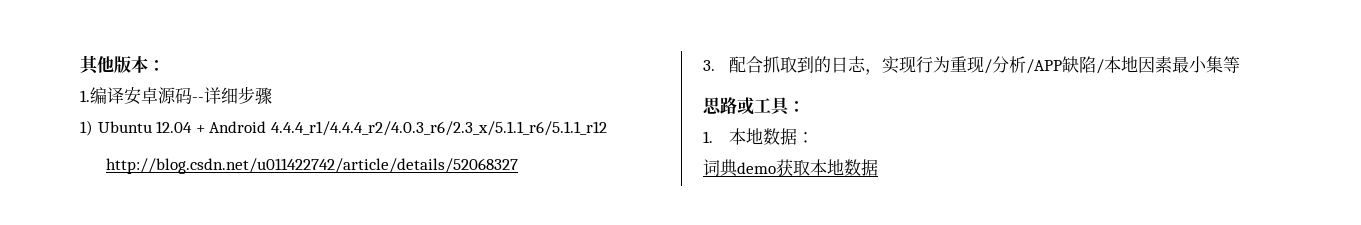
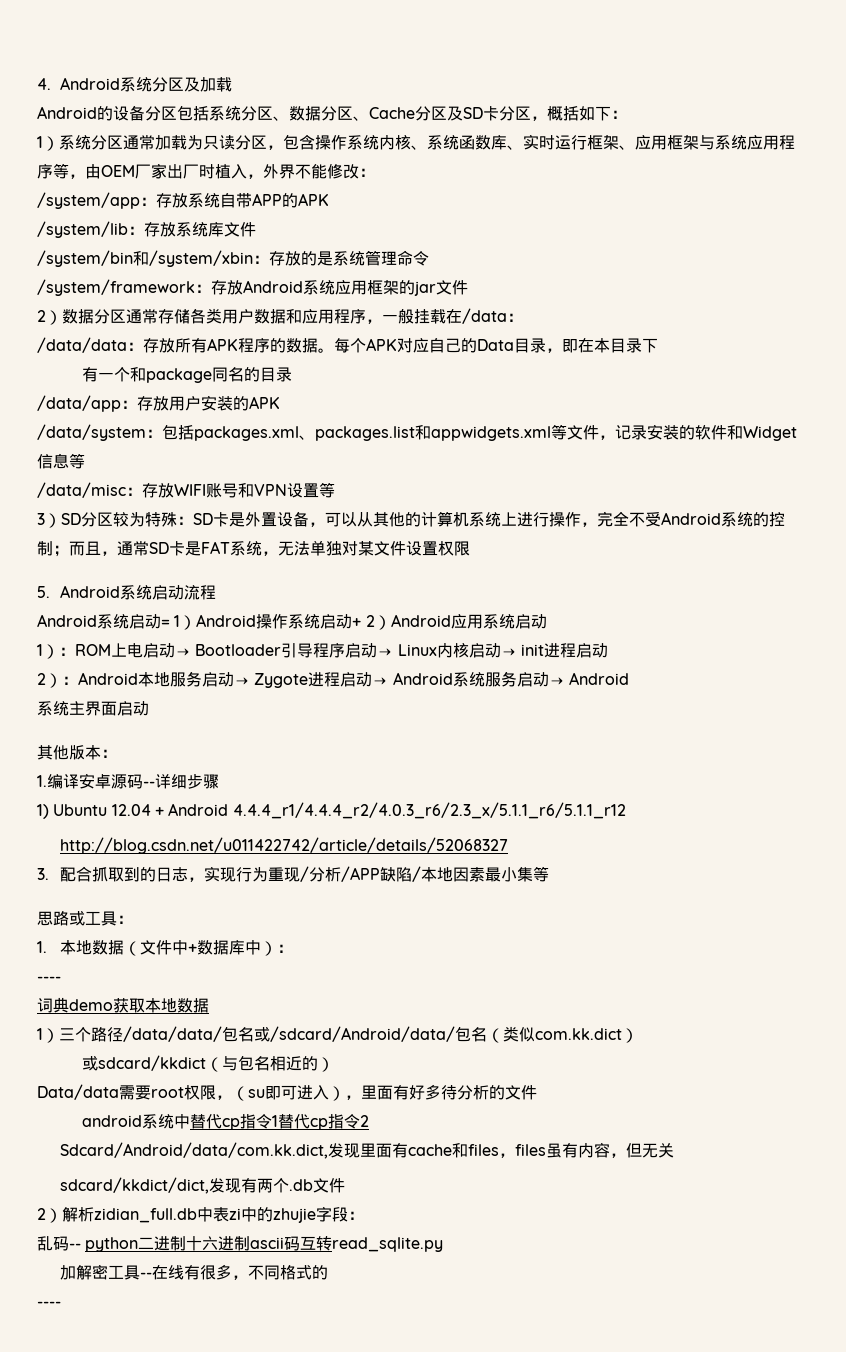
(80, 65) none -> [37,77,232,92] [37,105,627,121] [37,134,795,151] [37,163,375,179] [37,192,329,209] [37,221,256,238] [37,250,429,267] [37,279,468,296] [37,308,523,325] [37,337,658,353] [82,367,293,383] [37,395,280,412] [37,424,797,441] [37,453,85,469] [37,482,335,498] [37,511,785,528] [37,540,470,557] [37,585,216,600] [37,614,547,630] [37,643,608,659] [37,671,629,688] [37,701,149,716] 4. Android系统分区及加载 // Android的设备分区包括系统分区、数据分区、Cache分区及SD卡分区，概括如下： // 1）系统分区通常加载为只读分区，包含操作系统内核、系统函数库、实时运行框架、应用框架与系统应用程序等，由OEM厂家出厂时植入，外界不能修改： // /system/app：存放系统自带APP的APK // /system/lib：存放系统库文件 // /system/bin和/system/xbin：存放的是系统管理命令 // /system/framework：存放Android系统应用框架的jar文件 // 2）数据分区通常存储各类用户数据和应用程序，一般挂载在/data： // /data/data：存放所有APK程序的数据。每个APK对应自己的Data目录，即在本目录下 // 有一个和package同名的目录 // /data/app：存放用户安装的APK // /data/system：包括packages.xml、packages.list和appwidgets.xml等文件，记录安装的软件和Widget信息等 // /data/misc：存放WIFI账号和VPN设置等 // 3）SD分区较为特殊：SD卡是外置设备，可以从其他的计算机系统上进行操作，完全不受Android系统的控制；而且，通常SD卡是FAT系统，无法单独对某文件设置权限 // 5. Android系统启动流程 // Android系统启动= 1）Android操作系统启动+ 2）Android应用系统启动 // 1）：ROM上电启动→ Bootloader引导程序启动→ Linux内核启动→ init进程启动 // 2）：Android本地服务启动→ Zygote进程启动→ Android系统服务启动→ Android // 系统主界面启动 //
[797,132,815,143] ： -> [123,940,293,956] [37,976,61,982] （文件中+数据库中）： // ----
(878, 167) none -> [37,1026,638,1043] [82,1055,335,1072] [37,1084,537,1101] [82,1114,370,1130] [59,1142,674,1159] [59,1177,345,1194] [37,1206,364,1223] [37,1236,444,1252] [59,1264,328,1280] [37,1301,61,1307] // 1）三个路径/data/data/包名或/sdcard/Android/data/包名（类似com.kk.dict） // 或sdcard/kkdict（与包名相近的） // Data/data需要root权限，（su即可进入），里面有好多待分析的文件 // android系统中替代cp指令1替代cp指令2 // Sdcard/Android/data/com.kk.dict,发现里面有cache和files，files虽有内容，但无关 // sdcard/kkdict/dict,发现有两个.db文件 // 2）解析zidian_full.db中表zi中的zhujie字段： // 乱码-- python二进制十六进制ascii码互转read_sqlite.py // 加解密工具--在线有很多，不同格式的 // ----

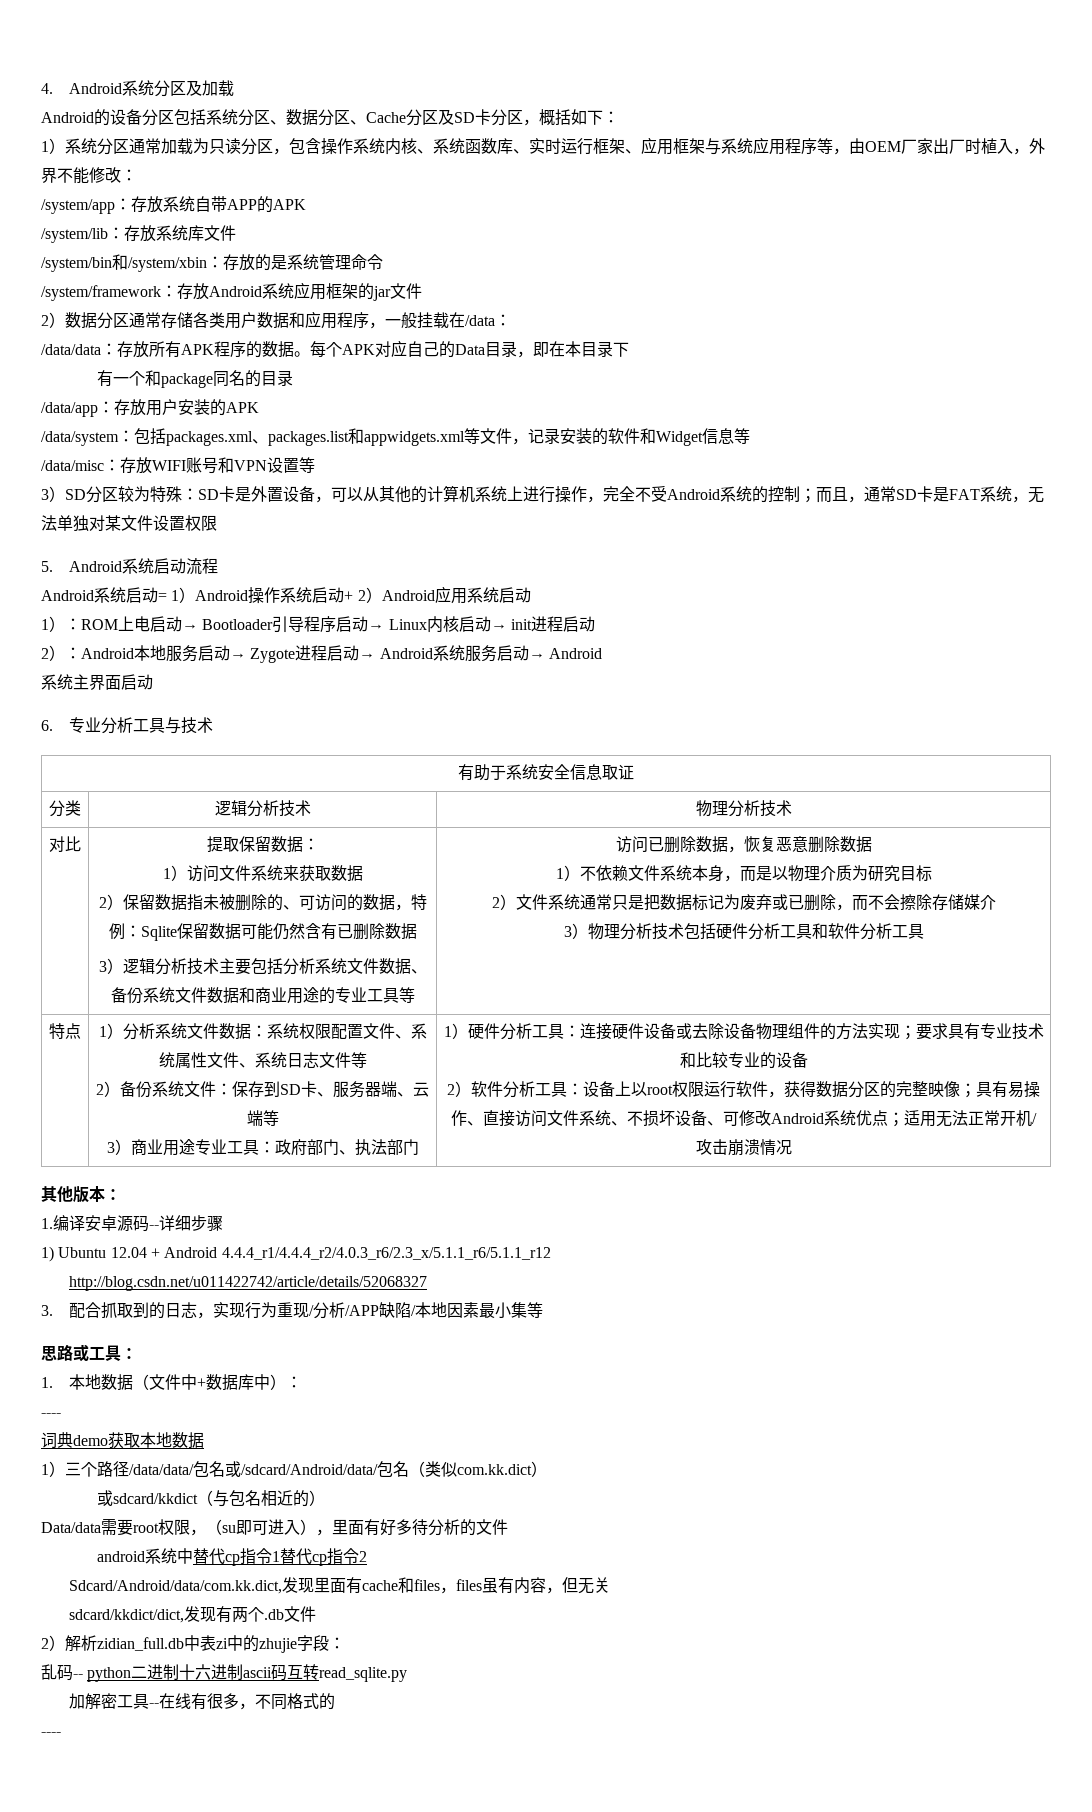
(149, 708) none -> [41,717,214,734] [458,764,634,781] [49,800,81,817] [214,800,311,817] [695,800,792,817] [49,836,81,852] [206,836,319,853] [162,865,363,882] [98,894,427,911] [108,923,417,941] [98,958,427,975] [110,987,415,1004] [615,836,872,853] [555,865,932,882] [491,894,996,911] [563,923,924,940] [49,1023,81,1039] [98,1023,427,1040] [158,1052,367,1068] [96,1081,429,1098] [246,1110,279,1126] [106,1139,419,1156] [443,1023,1044,1040] [679,1052,808,1069] [447,1081,1040,1098] [451,1110,1037,1127] [695,1139,792,1156] // 6.专业分析工具与技术 // 有助于系统安全信息取证 // 分类 | 逻辑分析技术 | 物理分析技术 // 对比 | 提取保留数据： // 1）访问文件系统来获取数据 // 2）保留数据指未被删除的、可访问的数据，特例：Sqlite保留数据可能仍然含有已删除数据 // 3）逻辑分析技术主要包括分析系统文件数据、备份系统文件数据和商业用途的专业工具等 | 访问已删除数据，恢复恶意删除数据 // 1）不依赖文件系统本身，而是以物理介质为研究目标 // 2）文件系统通常只是把数据标记为废弃或已删除，而不会擦除存储媒介 // 3）物理分析技术包括硬件分析工具和软件分析工具 // 特点 | 1）分析系统文件数据：系统权限配置文件、系统属性文件、系统日志文件等 // 2）备份系统文件：保存到SD卡、服务器端、云端等 // 3）商业用途专业工具：政府部门、执法部门 | 1）硬件分析工具：连接硬件设备或去除设备物理组件的方法实现；要求具有专业技术和比较专业的设备 // 2）软件分析工具：设备上以root权限运行软件，获得数据分区的完整映像；具有易操作、直接访问文件系统、不损坏设备、可修改Android系统优点；适用无法正常开机/攻击崩溃情况

